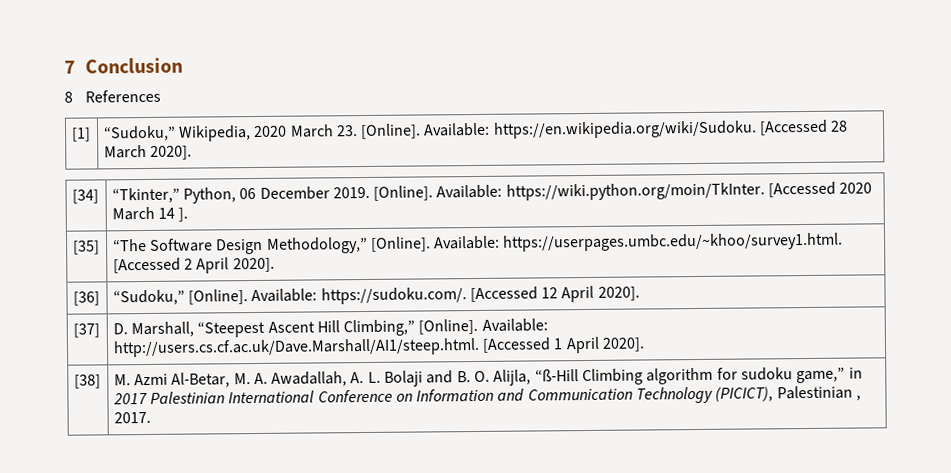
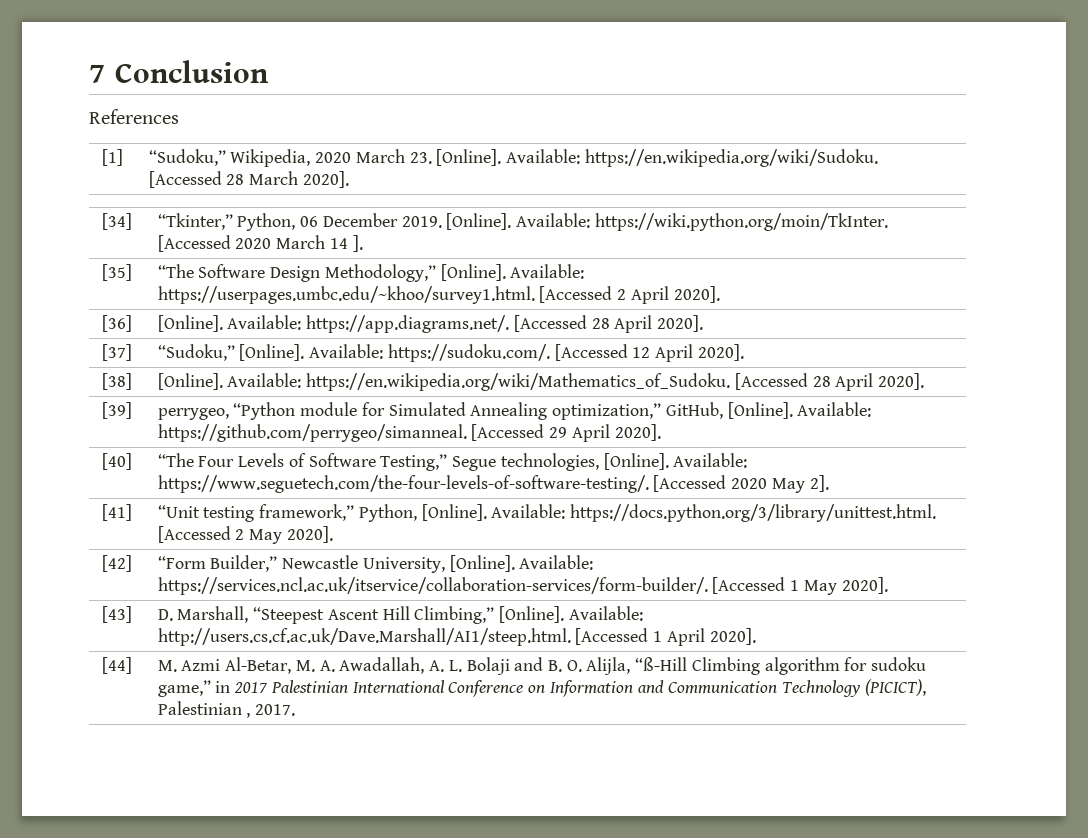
[64,91,73,103] 8 -> (269, 71) none
(100, 298) none -> [157,315,704,333] [101,344,132,361] | [Online]. Available: https://app.diagrams.net/. [Accessed 28 April 2020]. // [37]
[72,323,100,338] [37] -> [101,373,132,390] [157,373,925,391] [101,402,132,419] [157,402,872,420] [157,424,661,442] [101,453,132,470] [157,453,748,471] [157,475,829,493] [101,504,132,521] [157,504,937,522] [157,526,333,544] [101,555,132,572] [157,555,594,573] [157,577,888,595] [101,606,132,623] [38] | [Online]. Available: https://en.wikipedia.org/wiki/Mathematics_of_Sudoku. [Accessed 28 April 2020]. // [39] | perrygeo, “Python module for Simulated Annealing optimization,” GitHub, [Online]. Available: https://github.com/perrygeo/simanneal. [Accessed 29 April 2020]. // [40] | “The Four Levels of Software Testing,” Segue technologies, [Online]. Available: https://www.seguetech.com/the-four-levels-of-software-testing/. [Accessed 2020 May 2]. // [41] | “Unit testing framework,” Python, [Online]. Available: https://docs.python.org/3/library/unittest.html. [Accessed 2 May 2020]. // [42] | “Form Builder,” Newcastle University, [Online]. Available: https://services.ncl.ac.uk/itservice/collaboration-services/form-builder/. [Accessed 1 May 2020]. // [43]
[73,374,101,389] [38] -> [101,657,132,674] [44]

